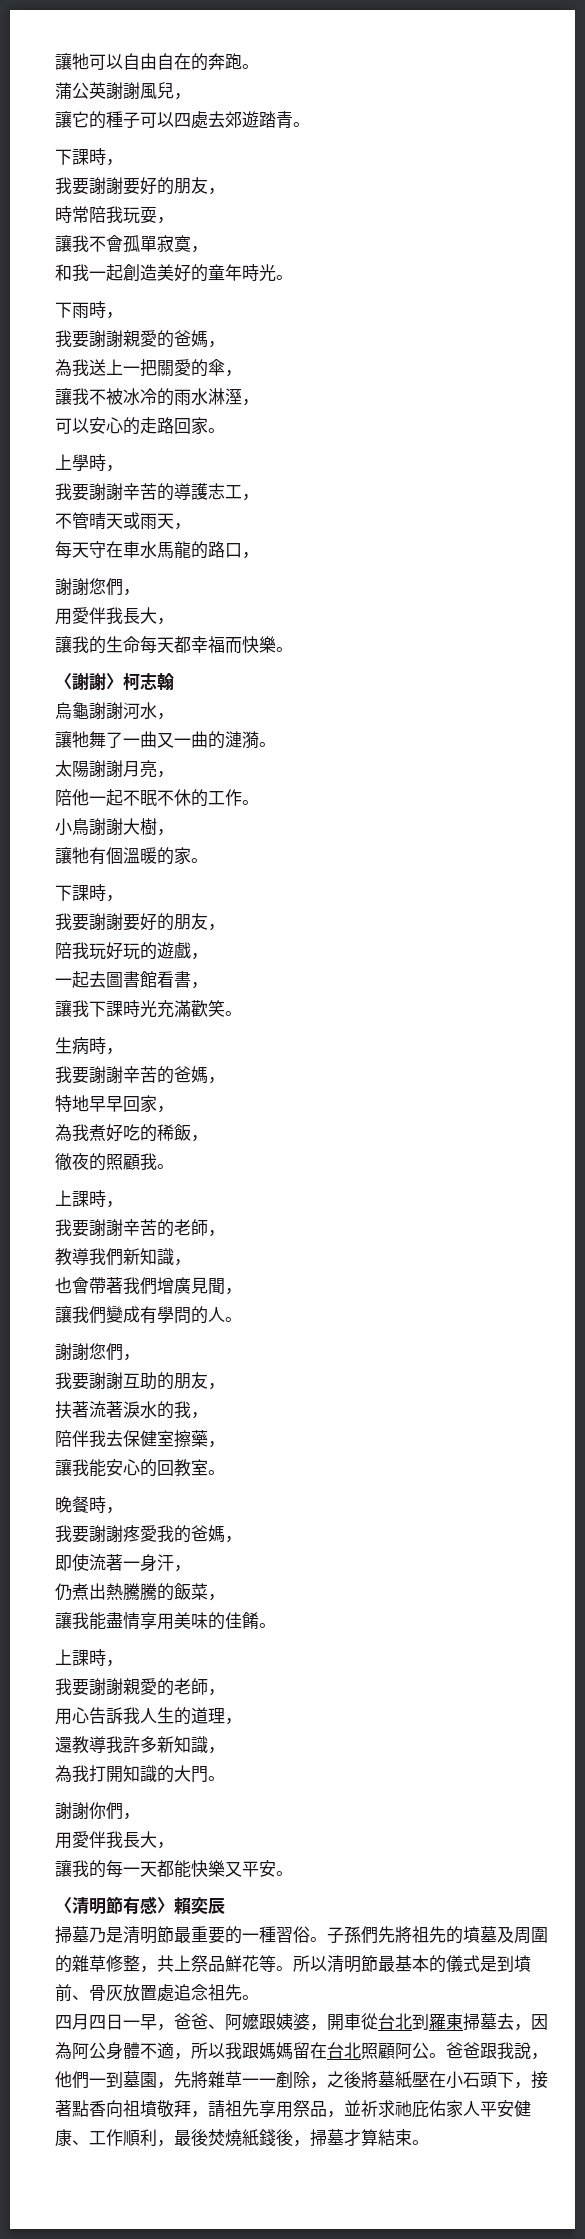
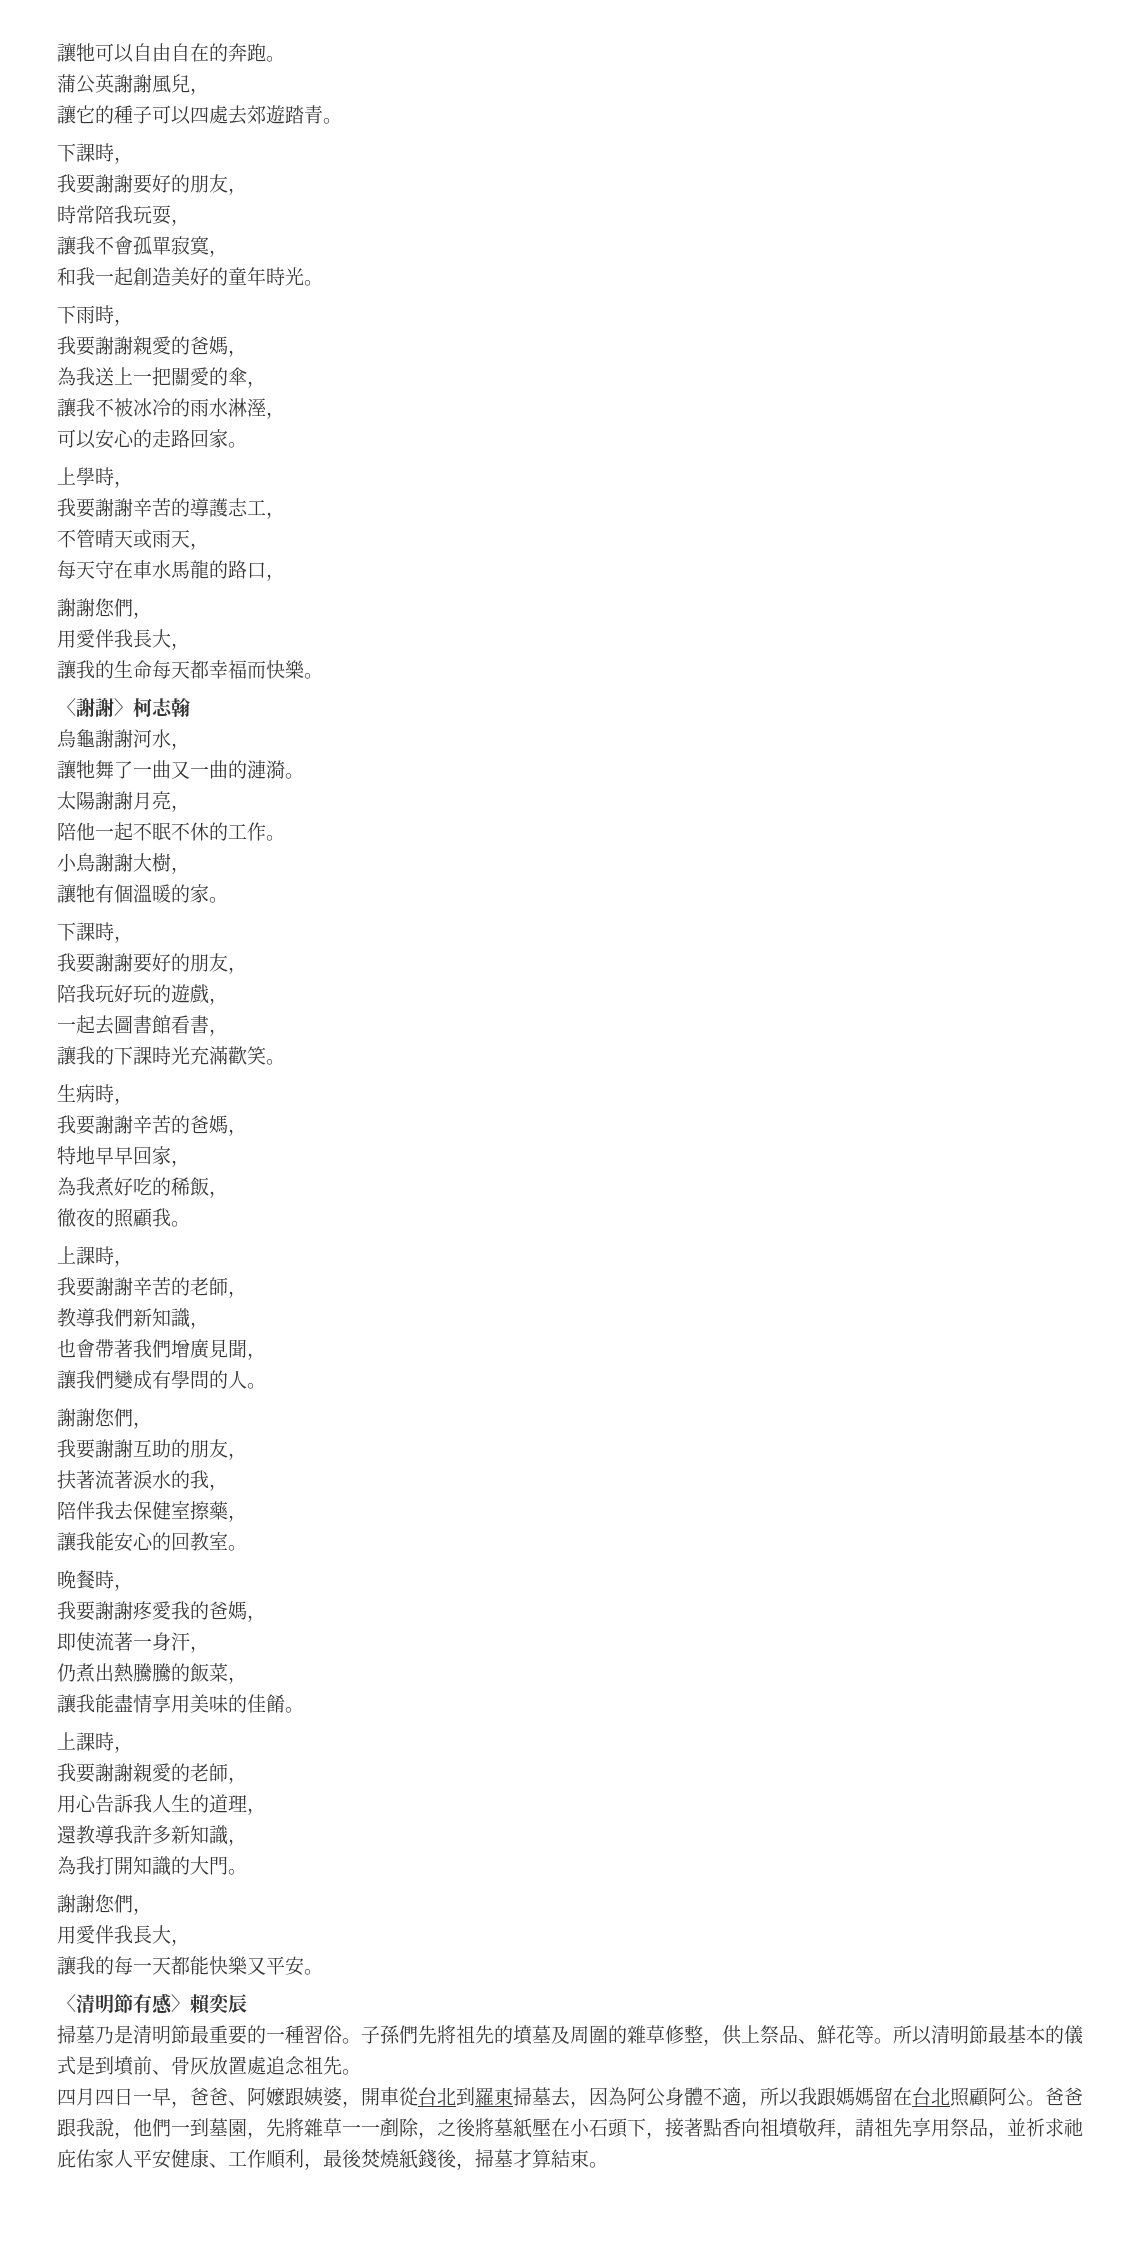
(89, 1008) none -> [95,1046,114,1065] 的
[89,1802,106,1819] 你 -> [95,1894,115,1913] 您
[157,1955,225,1972] 共上祭品 -> [722,2025,817,2045] 供上祭品、

